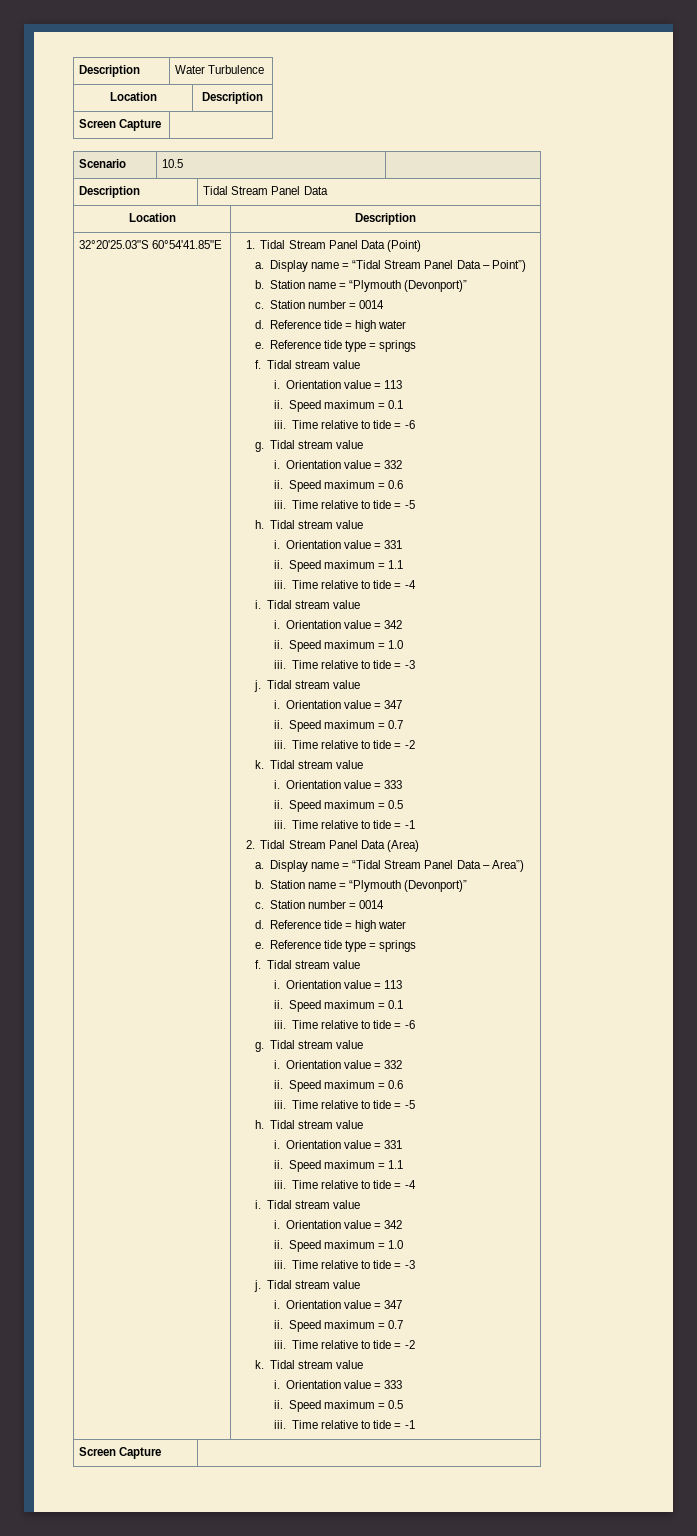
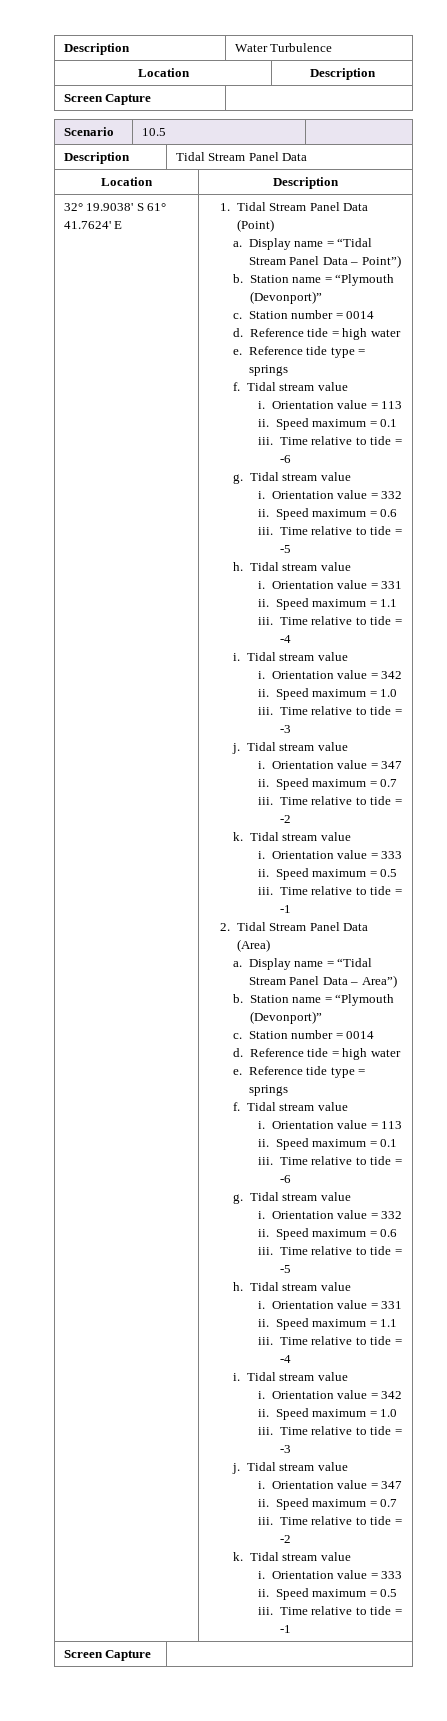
[79,240,223,249] 32°20'25.03"S 60°54'41.85"E -> [63,203,167,211] [63,221,123,229] 32° 19.9038' S 61° 41.7624' E

